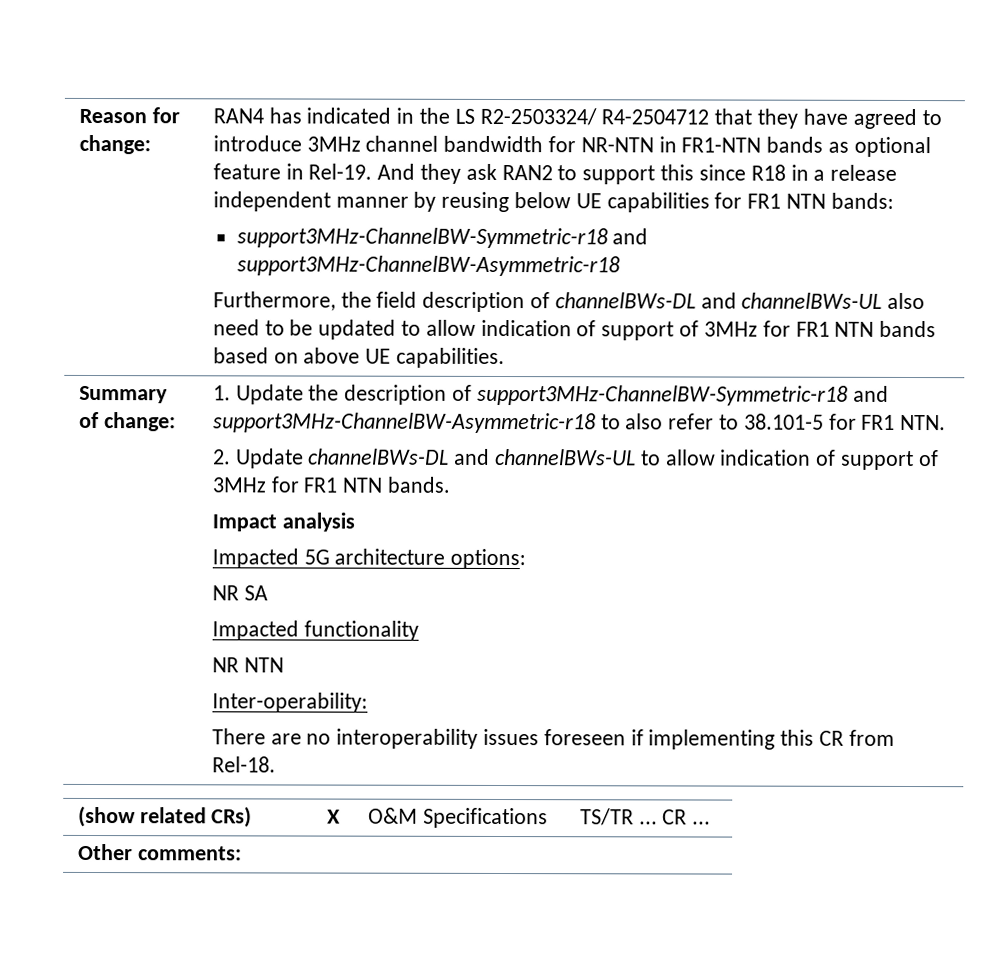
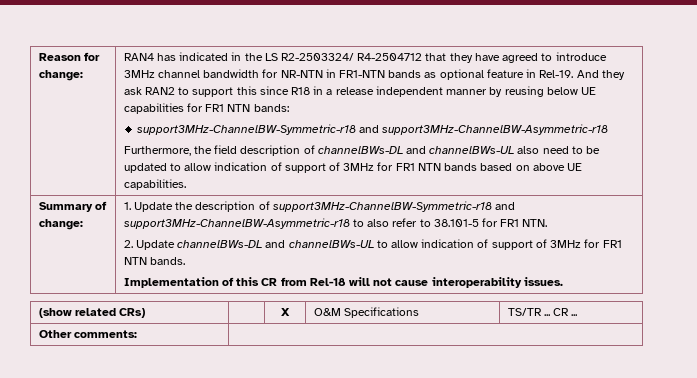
[211,512,355,532] [211,548,527,570] [211,585,268,601] [211,620,419,641] [211,657,284,673] [211,692,368,713] [211,728,895,750] [211,756,276,773] Impact analysis // Impacted 5G architecture options: // NR SA // Impacted functionality // NR NTN // Inter-operability: // There are no interoperability issues foreseen if implementing this CR from Rel-18. -> [123,277,563,288] Implementation of this CR from Rel-18 will not cause interoperability issues.

